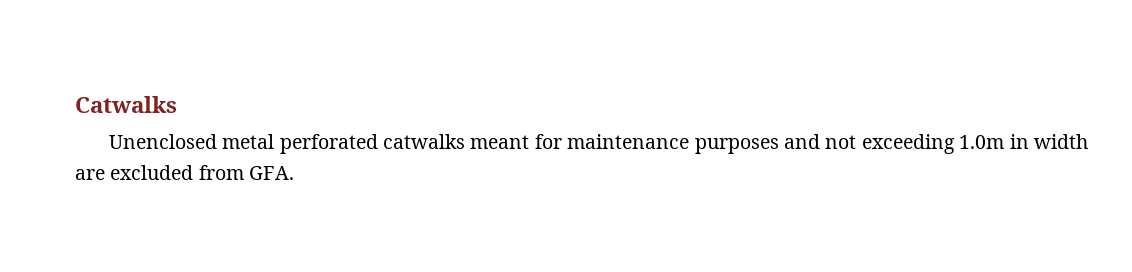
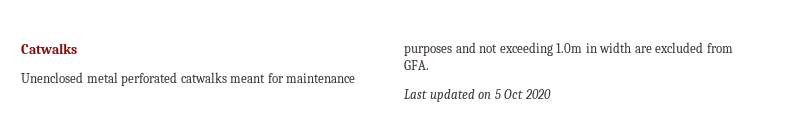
(294, 173) none -> [404,89,551,102] // Last updated on 5 Oct 2020

